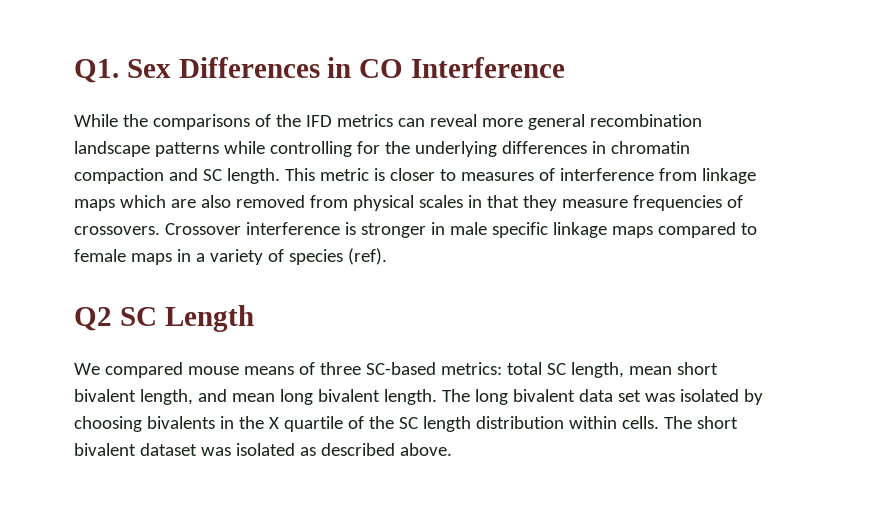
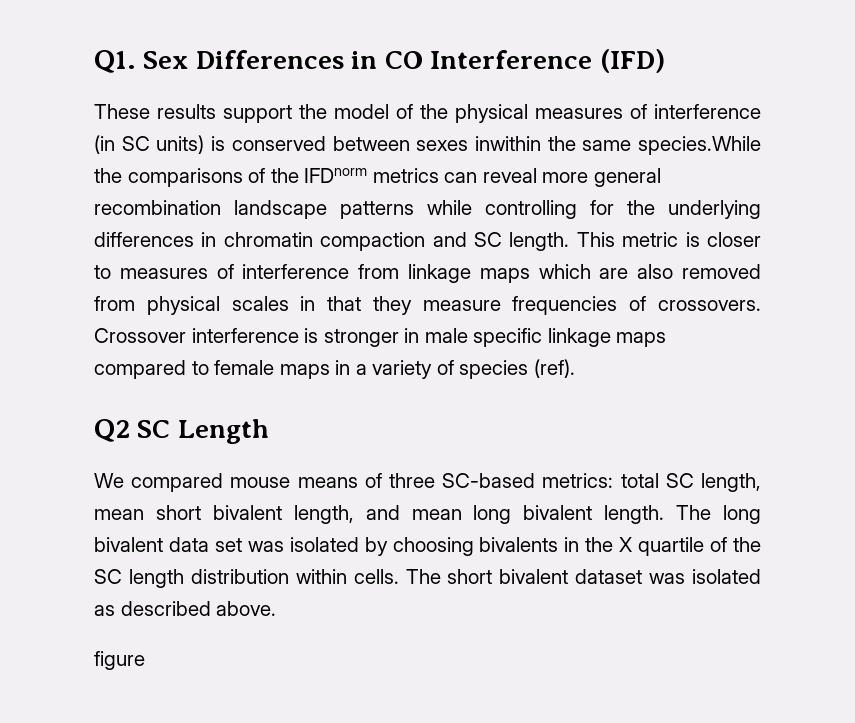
[74,114,118,127] // While -> [599,49,665,73] [94,104,761,123] [94,135,761,155] (IFD) // These results support the model of the physical measures of interference (in SC units) is conserved between sexes inwithin the same species.While
[305,115,332,127] IFD -> [304,168,368,183] IFDnorm
(452, 449) none -> [94,651,145,670] // figure

